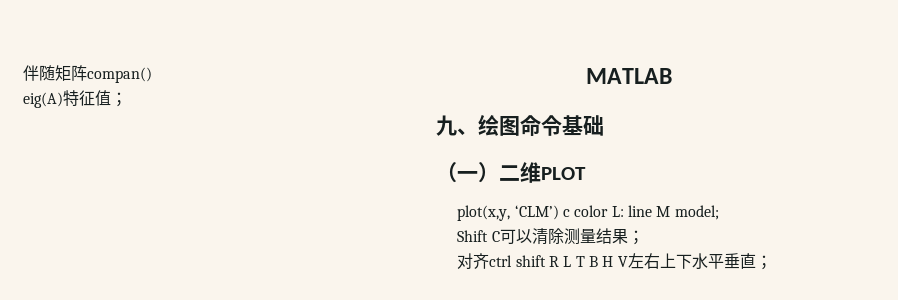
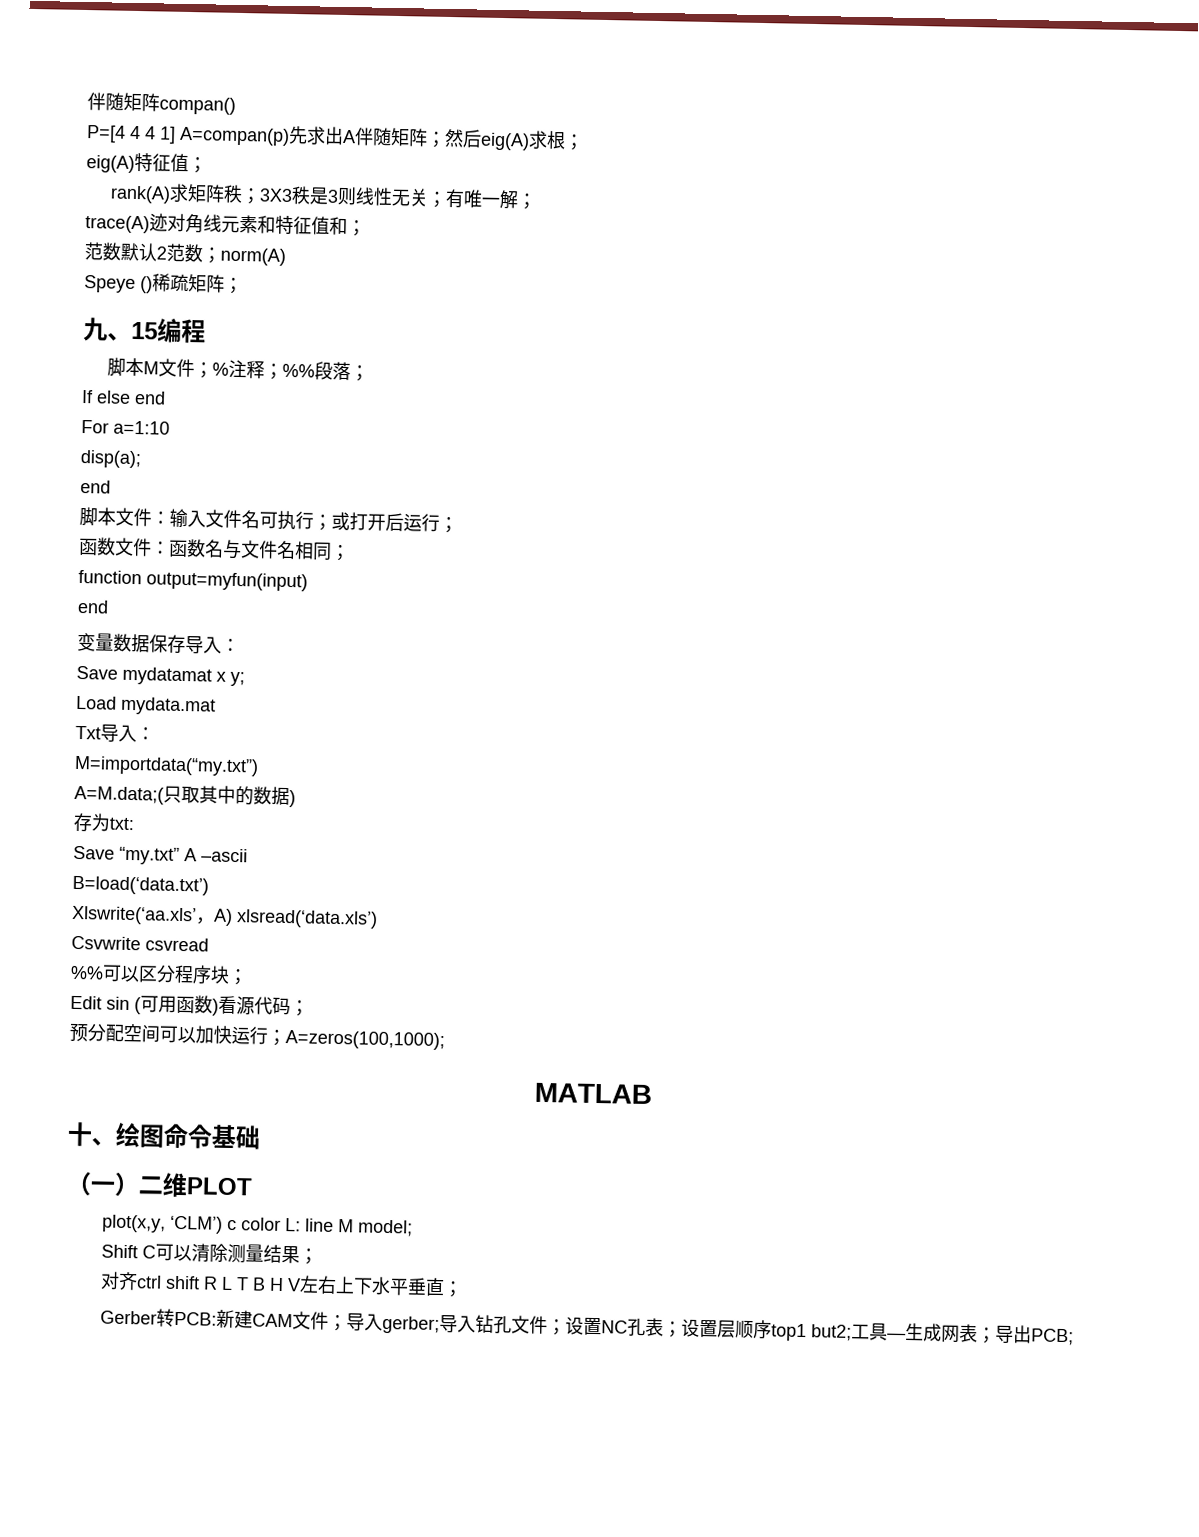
[23,90,127,108] eig(A)特征值； -> [86,125,584,151] [86,152,207,174] [109,183,537,210] [85,213,366,237] [84,242,286,266] [84,273,243,295] [83,317,206,344] [106,357,369,382] [81,389,166,405] [81,419,170,435] [80,449,142,469] [80,479,111,494] [79,506,458,534] [79,537,350,562] [78,569,308,592] [77,599,109,614] [77,632,240,654] [76,665,245,687] [76,695,216,716] [75,724,155,743] [74,755,259,777] [74,785,296,808] [73,812,134,832] [73,845,248,865] [72,875,209,896] [71,905,378,929] [71,935,209,952] [70,964,248,986] [70,995,309,1017] [69,1022,445,1051] P=[4 4 4 1] A=compan(p)先求出A伴随矩阵；然后eig(A)求根； // eig(A)特征值； // rank(A)求矩阵秩；3X3秩是3则线性无关；有唯一解； // trace(A)迹对角线元素和特征值和； // 范数默认2范数；norm(A) // Speye ()稀疏矩阵； // 九、15编程 // 脚本M文件；%注释；%%段落； // If else end // For a=1:10 // disp(a); // end // 脚本文件：输入文件名可执行；或打开后运行； // 函数文件：函数名与文件名相同； // function output=myfun(input) // end // 变量数据保存导入： // Save mydatamat x y; // Load mydata.mat // Txt导入： // M=importdata(“my.txt”) // A=M.data;(只取其中的数据) // 存为txt: // Save “my.txt” A –ascii // B=load(‘data.txt’) // Xlswrite(‘aa.xls’，A) xlsread(‘data.xls’) // Csvwrite csvread // %%可以区分程序块； // Edit sin (可用函数)看源代码； // 预分配空间可以加快运行；A=zeros(100,1000);
[436,115,457,136] 九 -> [67,1121,93,1147] 十
(772, 262) none -> [99,1308,1074,1346] // Gerber转PCB:新建CAM文件；导入gerber;导入钻孔文件；设置NC孔表；设置层顺序top1 but2;工具—生成网表；导出PCB;

